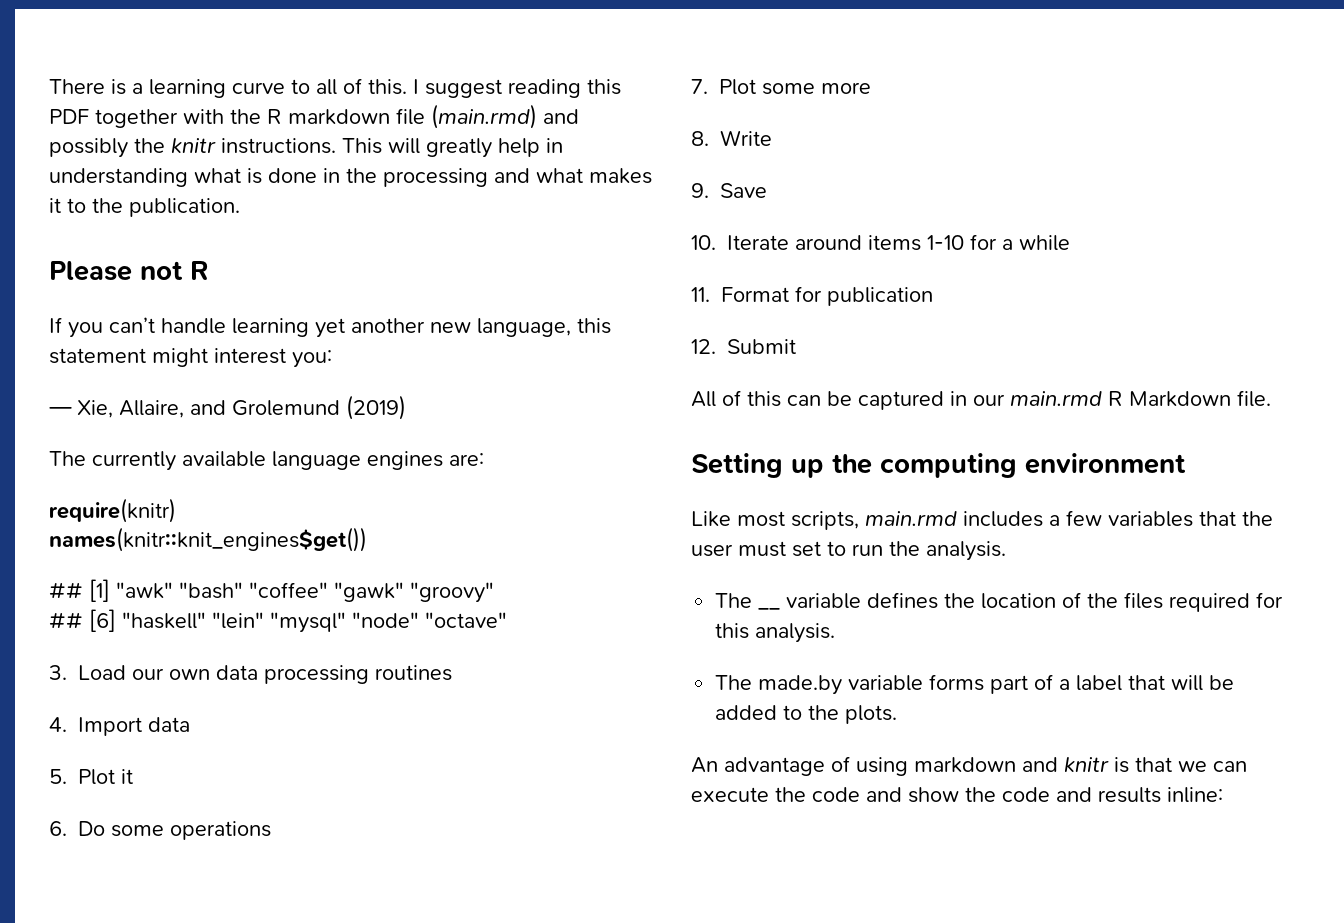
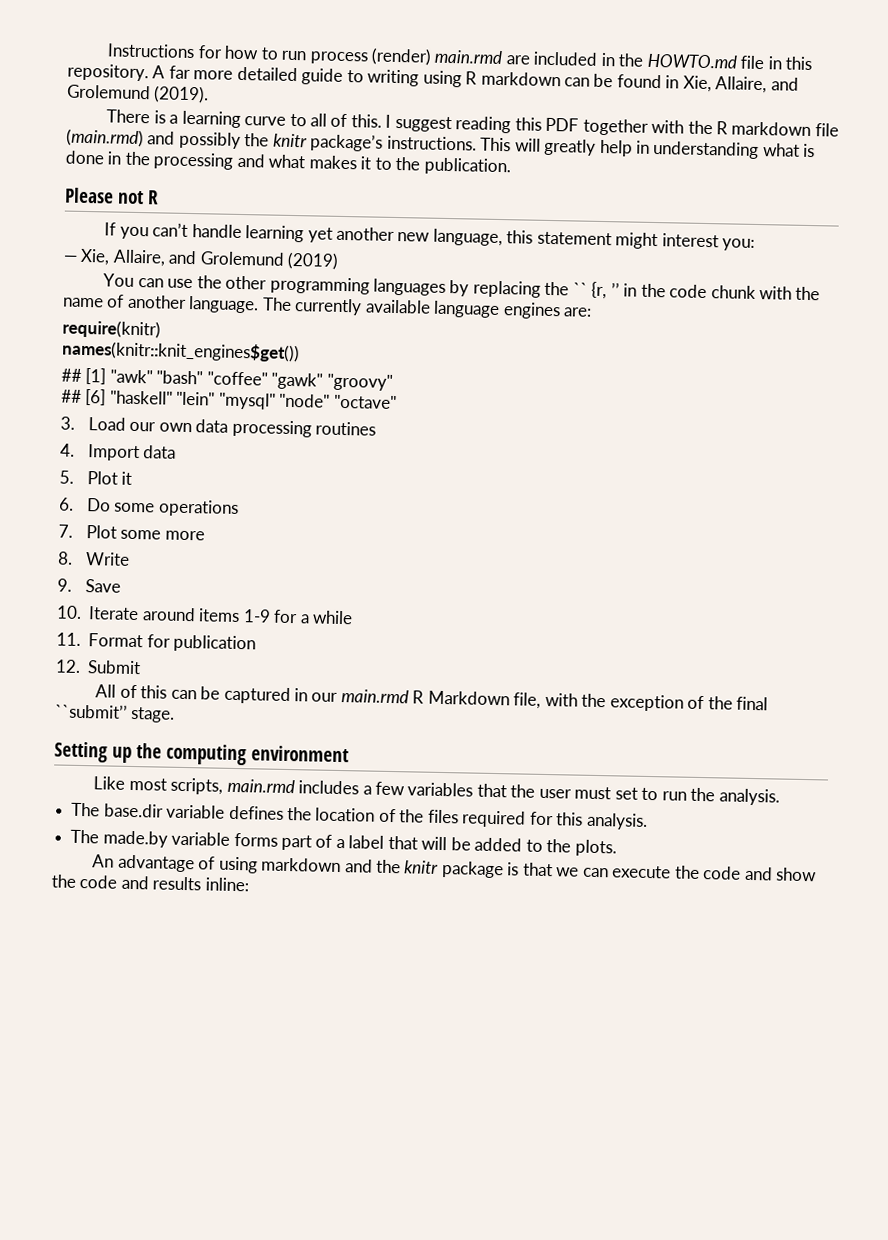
(49, 86) none -> [107,43,813,71] [67,63,799,94] [67,84,210,104] Instructions for how to run process (render) main.rmd are included in the HOWTO.md file in this repository. A far more detailed guide to writing using R markdown can be found in Xie, Allaire, and Grolemund (2019). //
(216, 145) none -> [310,133,384,152] package’s
(406, 407) none -> [103,273,821,301] [63,294,260,314] You can use the other programming languages by replacing the `` {r, ’’ in the code chunk with the name of another language.
[927,235,964,250] 1-10 -> [242,609,271,623] 1-9
[1237,390,1271,407] file. -> [513,692,769,712] [55,703,176,723] file, with the exception of the final ``submit’’ stage.
[758,608,781,610] __ -> [103,803,164,818] base.dir
[1064,757,1109,772] knitr -> [376,859,504,879] the knitr package

